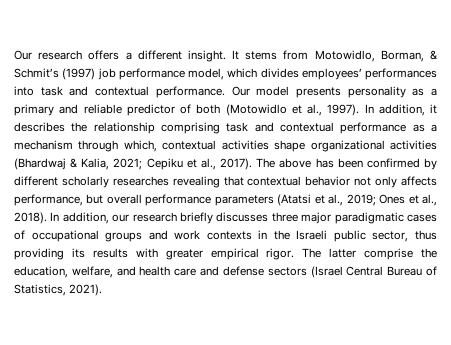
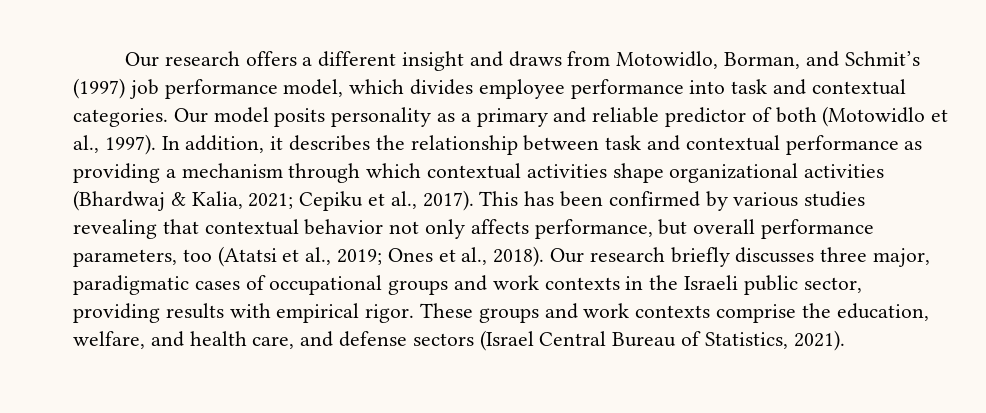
[187,50,278,62] insight. It stems -> [401,51,562,71] insight and draws
[430,50,438,60] & -> [805,51,839,67] and
[301,68,437,80] employees’ performances -> [478,79,684,99] employee performance
[155,86,225,98] performance. -> [73,108,168,127] categories.
[295,87,341,98] presents -> [274,108,326,127] posits
[161,122,221,134] comprising -> [523,135,600,151] between
(425, 128) none -> [73,163,160,183] providing
[123,140,157,152] which, -> [366,163,422,178] which
[256,158,312,168] The above -> [479,191,519,206] This
[14,176,169,188] different scholarly researches -> [733,191,866,207] various studies
[214,195,274,206] parameters -> [73,249,212,267] parameters, too
[50,212,130,224] In addition, our -> [550,248,585,263] Our
[301,212,332,224] major -> [873,248,931,267] major,
[415,230,437,240] [14,248,85,260] thus providing its -> [73,303,160,323] providing
[165,249,203,260] greater -> (271, 310) none
[302,248,357,258] The latter -> [420,303,711,323] These groups and work contexts
[174,268,197,276] care -> [252,336,295,349] care,

